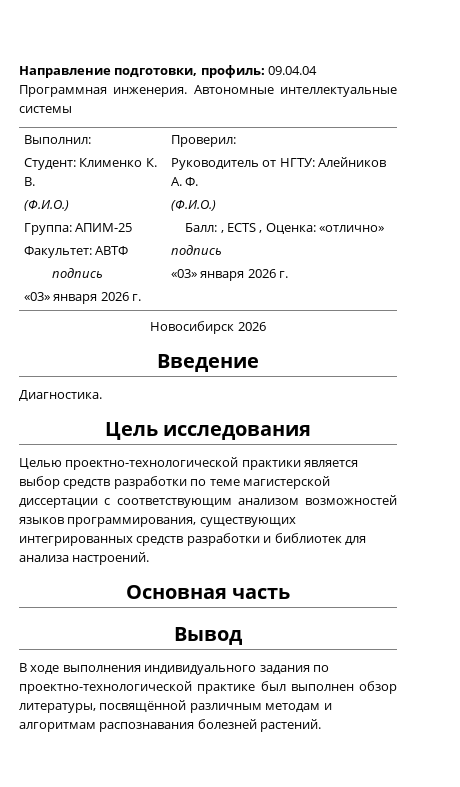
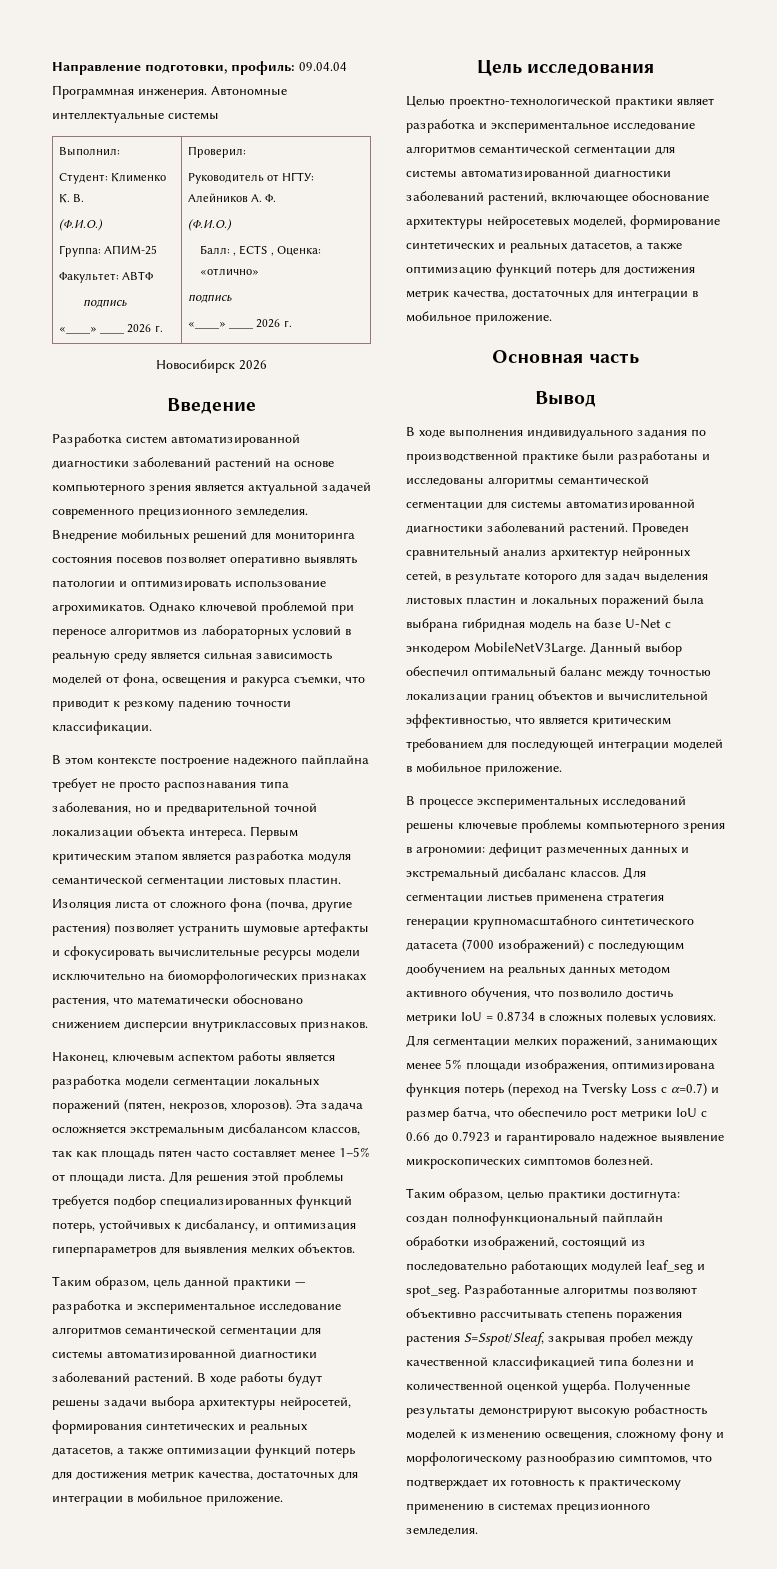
[24,292,98,304] «03» января -> [58,326,125,334] «____» ____
[171,269,245,281] «03» января -> [187,321,254,329] «____» ____
[19,390,102,401] Диагностика. -> [52,433,300,447] [52,457,334,471] [52,482,371,495] [52,508,308,519] [52,529,355,543] [52,556,357,567] [52,580,326,591] [52,601,354,615] [52,625,351,639] [52,652,332,663] [52,673,365,687] [52,700,291,711] [52,721,152,735] [52,755,369,768] [52,778,289,792] [52,802,317,816] [52,826,298,840] [52,850,351,864] [52,875,341,886] [52,898,352,912] [52,922,369,936] [52,946,360,960] [52,970,367,984] [52,994,303,1008] [52,1021,368,1032] [52,1051,335,1065] [52,1075,320,1089] [52,1099,363,1113] [52,1123,360,1137] [52,1147,370,1159] [52,1171,344,1185] [52,1195,352,1209] [52,1219,356,1233] [52,1243,355,1257] [52,1276,305,1290] [52,1300,341,1314] [52,1325,321,1338] [52,1349,317,1362] [52,1372,322,1386] [52,1396,351,1410] [52,1420,308,1434] [52,1444,355,1458] [52,1471,358,1482] [52,1492,283,1506] Разработка систем автоматизированной диагностики заболеваний растений на основе компьютерного зрения является актуальной задачей современного прецизионного земледелия. Внедрение мобильных решений для мониторинга состояния посевов позволяет оперативно выявлять патологии и оптимизировать использование агрохимикатов. Однако ключевой проблемой при переносе алгоритмов из лабораторных условий в реальную среду является сильная зависимость моделей от фона, освещения и ракурса съемки, что приводит к резкому падению точности классификации. // В этом контексте построение надежного пайплайна требует не просто распознавания типа заболевания, но и предварительной точной локализации объекта интереса. Первым критическим этапом является разработка модуля семантической сегментации листовых пластин. Изоляция листа от сложного фона (почва, другие растения) позволяет устранить шумовые артефакты и сфокусировать вычислительные ресурсы модели исключительно на биоморфологических признаках растения, что математически обосновано снижением дисперсии внутриклассовых признаков. // Наконец, ключевым аспектом работы является разработка модели сегментации локальных поражений (пятен, некрозов, хлорозов). Эта задача осложняется экстремальным дисбалансом классов, так как площадь пятен часто составляет менее 1–5% от площади листа. Для решения этой проблемы требуется подбор специализированных функций потерь, устойчивых к дисбалансу, и оптимизация гиперпараметров для выявления мелких объектов. // Таким образом, цель данной практики — разработка и экспериментальное исследование алгоритмов семантической сегментации для системы автоматизированной диагностики заболеваний растений. В ходе работы будут решены задачи выбора архитектуры нейросетей, формирования синтетических и реальных датасетов, а также оптимизации функций потерь для достижения метрик качества, достаточных для интеграции в мобильное приложение.
[304,460,359,467] [19,476,330,489] [19,495,397,508] [19,517,296,527] [19,533,366,546] [19,552,150,565] является выбор средств разработки по теме магистерской диссертации с соответствующим анализом возможностей языков программирования, существующих интегрированных средств разработки и библиотек для анализа настроений. -> [677,98,714,106] [406,119,695,133] [406,144,675,157] [406,168,671,181] [406,191,709,205] [406,215,720,229] [406,242,682,253] [406,263,695,277] [406,290,698,301] [406,311,552,325] являет разработка и экспериментальное исследование алгоритмов семантической сегментации для системы автоматизированной диагностики заболеваний растений, включающее обоснование архитектуры нейросетевых моделей, формирование синтетических и реальных датасетов, а также оптимизацию функций потерь для достижения метрик качества, достаточных для интеграции в мобильное приложение.
[19,681,397,694] [19,700,332,713] [19,719,322,732] проектно-технологической практике был выполнен обзор литературы, посвящённой различным методам и алгоритмам распознавания болезней растений. -> [406,450,710,464] [406,475,649,488] [406,499,695,512] [406,522,689,536] [406,547,691,560] [406,571,708,584] [406,594,704,608] [406,618,671,632] [406,642,682,656] [406,666,711,680] [406,690,708,704] [406,714,671,728] [406,738,723,752] [406,762,562,776] [406,796,686,809] [406,819,725,833] [406,843,689,857] [406,867,646,881] [406,894,664,905] [406,915,694,929] [406,939,684,953] [406,963,670,977] [406,987,673,1001] [406,1011,716,1025] [406,1035,718,1049] [406,1059,715,1073] [406,1083,719,1097] [406,1107,707,1121] [406,1131,724,1145] [406,1155,653,1169] [406,1188,680,1202] [406,1212,663,1226] [406,1236,646,1250] [406,1260,705,1274] [406,1284,697,1298] [406,1308,682,1322] [406,1332,693,1346] [406,1356,694,1370] [406,1380,690,1394] [406,1404,707,1418] [406,1428,724,1442] [406,1452,712,1466] [406,1479,681,1490] [406,1503,650,1514] [406,1527,478,1536] производственной практике были разработаны и исследованы алгоритмы семантической сегментации для системы автоматизированной диагностики заболеваний растений. Проведен сравнительный анализ архитектур нейронных сетей, в результате которого для задач выделения листовых пластин и локальных поражений была выбрана гибридная модель на базе U-Net с энкодером MobileNetV3Large. Данный выбор обеспечил оптимальный баланс между точностью локализации границ объектов и вычислительной эффективностью, что является критическим требованием для последующей интеграции моделей в мобильное приложение. // В процессе экспериментальных исследований решены ключевые проблемы компьютерного зрения в агрономии: дефицит размеченных данных и экстремальный дисбаланс классов. Для сегментации листьев применена стратегия генерации крупномасштабного синтетического датасета (7000 изображений) с последующим дообучением на реальных данных методом активного обучения, что позволило достичь метрики IoU = 0.8734 в сложных полевых условиях. Для сегментации мелких поражений, занимающих менее 5% площади изображения, оптимизирована функция потерь (переход на Tversky Loss с α=0.7) и размер батча, что обеспечило рост метрики IoU с 0.66 до 0.7923 и гарантировало надежное выявление микроскопических симптомов болезней. // Таким образом, целью практики достигнута: создан полнофункциональный пайплайн обработки изображений, состоящий из последовательно работающих модулей leaf_seg и spot_seg. Разработанные алгоритмы позволяют объективно рассчитывать степень поражения растения S=Sspot/Sleaf, закрывая пробел между качественной классификацией типа болезни и количественной оценкой ущерба. Полученные результаты демонстрируют высокую робастность моделей к изменению освещения, сложному фону и морфологическому разнообразию симптомов, что подтверждает их готовность к практическому применению в системах прецизионного земледелия.

